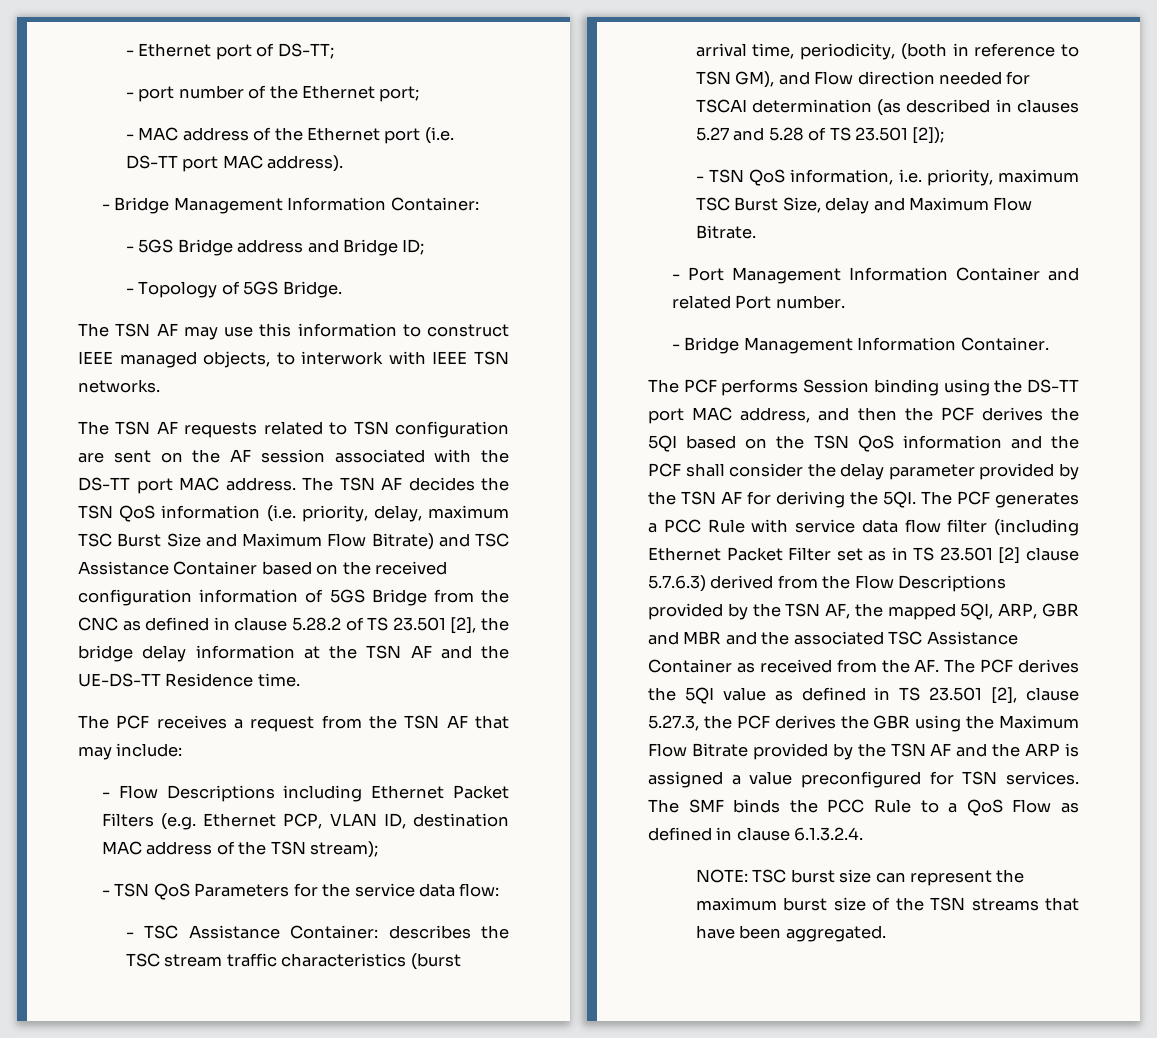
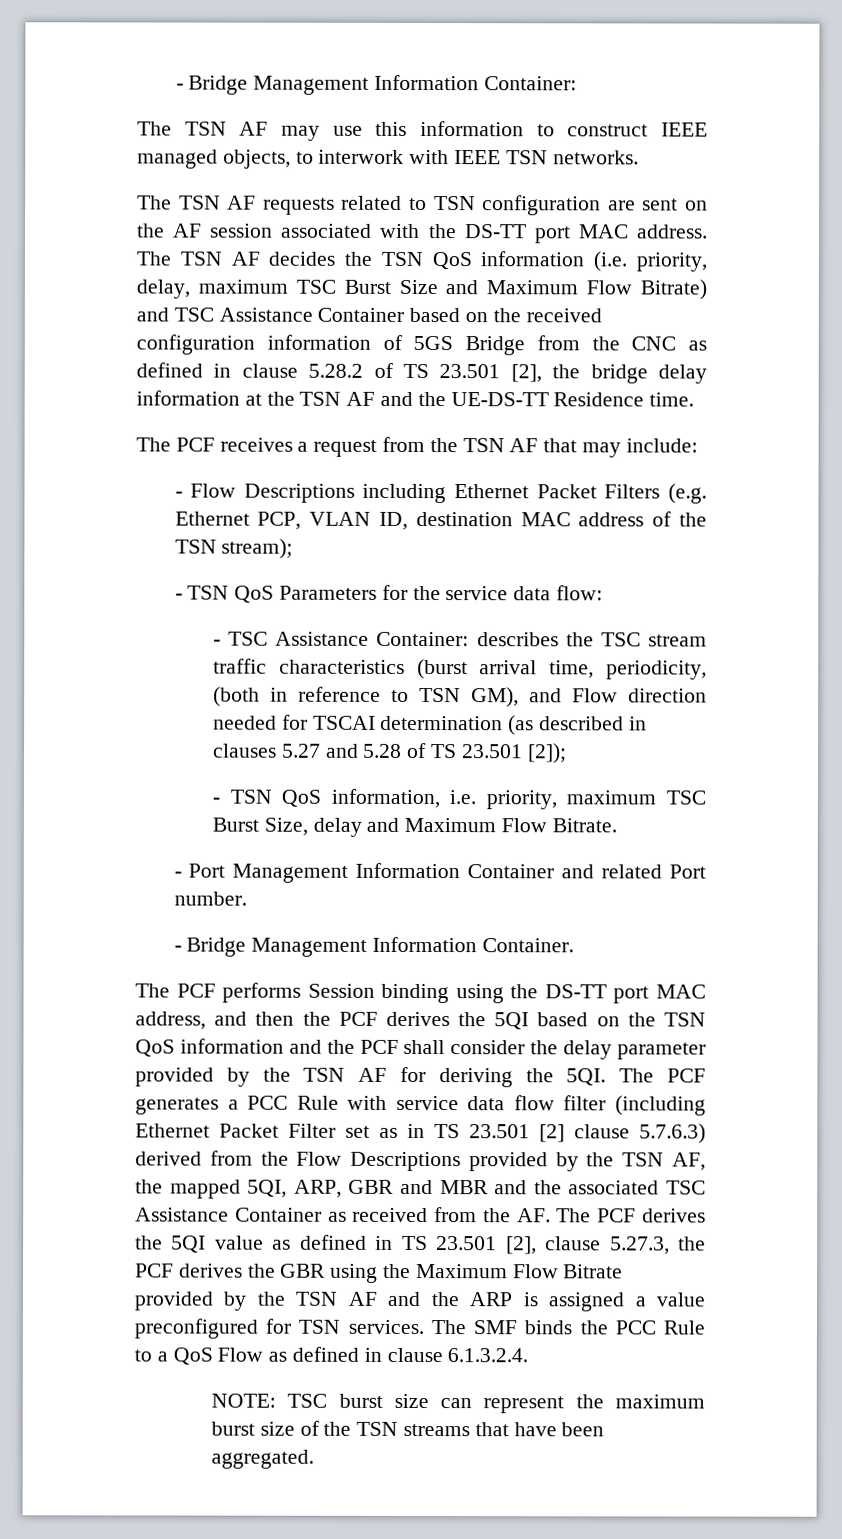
[125,43,334,60] [125,85,420,102] [125,127,454,144] [125,155,344,172] [101,197,479,214] [125,239,425,256] [125,281,342,298] - Ethernet port of DS-TT; // - port number of the Ethernet port; // - MAC address of the Ethernet port (i.e. DS-TT port MAC address). // - Bridge Management Information Container: // - 5GS Bridge address and Bridge ID; // - Topology of 5GS Bridge. -> [175,74,577,95] - Bridge Management Information Container:

